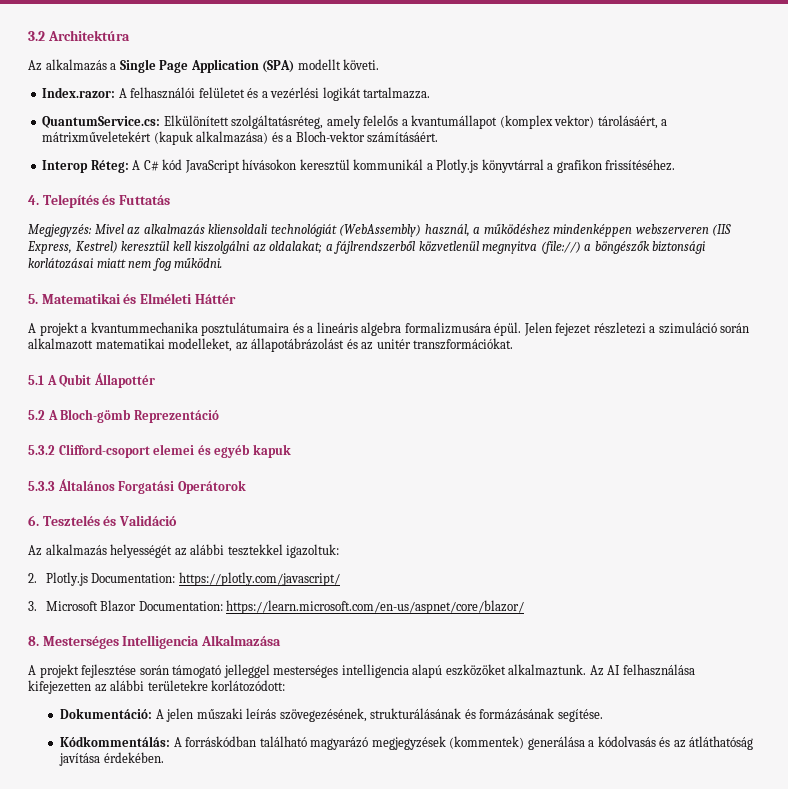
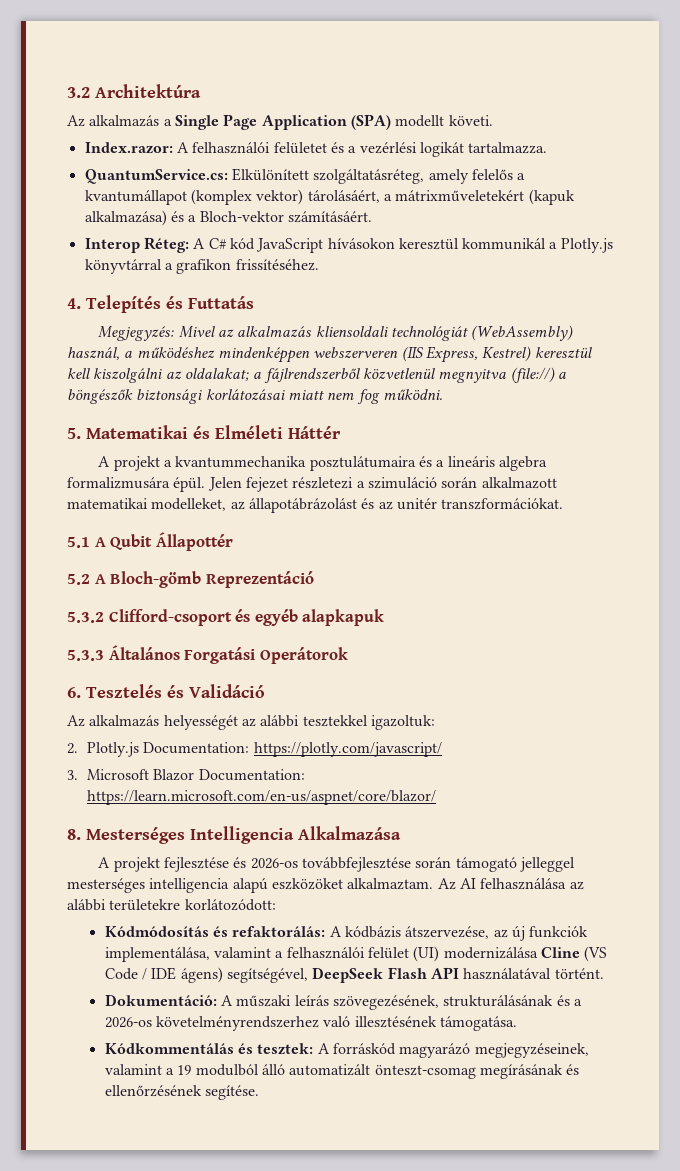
[153,444,195,455] elemei -> (232, 617) none
[252,444,291,458] kapuk -> [302,609,385,626] alapkapuk
(137, 671) none -> [233,857,412,872] és 2026-os továbbfejlesztése
[508,664,587,676] alkalmaztunk. -> [347,878,434,890] alkalmaztam.
[28,680,91,694] kifejezetten -> (567, 884) none
(286, 686) none -> [104,926,589,941] [104,946,608,962] [104,967,604,983] // Kódmódosítás és refaktorálás: A kódbázis átszervezése, az új funkciók implementálása, valamint a felhasználói felület (UI) modernizálása Cline (VS Code / IDE ágens) segítségével, DeepSeek Flash API használatával történt.
[166,708,194,722] jelen -> (234, 1000) none
[479,708,603,722] [60,736,754,750] [59,752,164,766] formázásának segítése. // Kódkommentálás: A forráskódban található magyarázó megjegyzések (kommentek) generálása a kódolvasás és az átláthatóság javítása érdekében. -> [573,999,582,1006] [104,1016,518,1031] [104,1043,589,1058] [104,1064,580,1079] [104,1085,260,1100] a 2026-os követelményrendszerhez való illesztésének támogatása. // Kódkommentálás és tesztek: A forráskód magyarázó megjegyzéseinek, valamint a 19 modulból álló automatizált önteszt-csomag megírásának és ellenőrzésének segítése.

